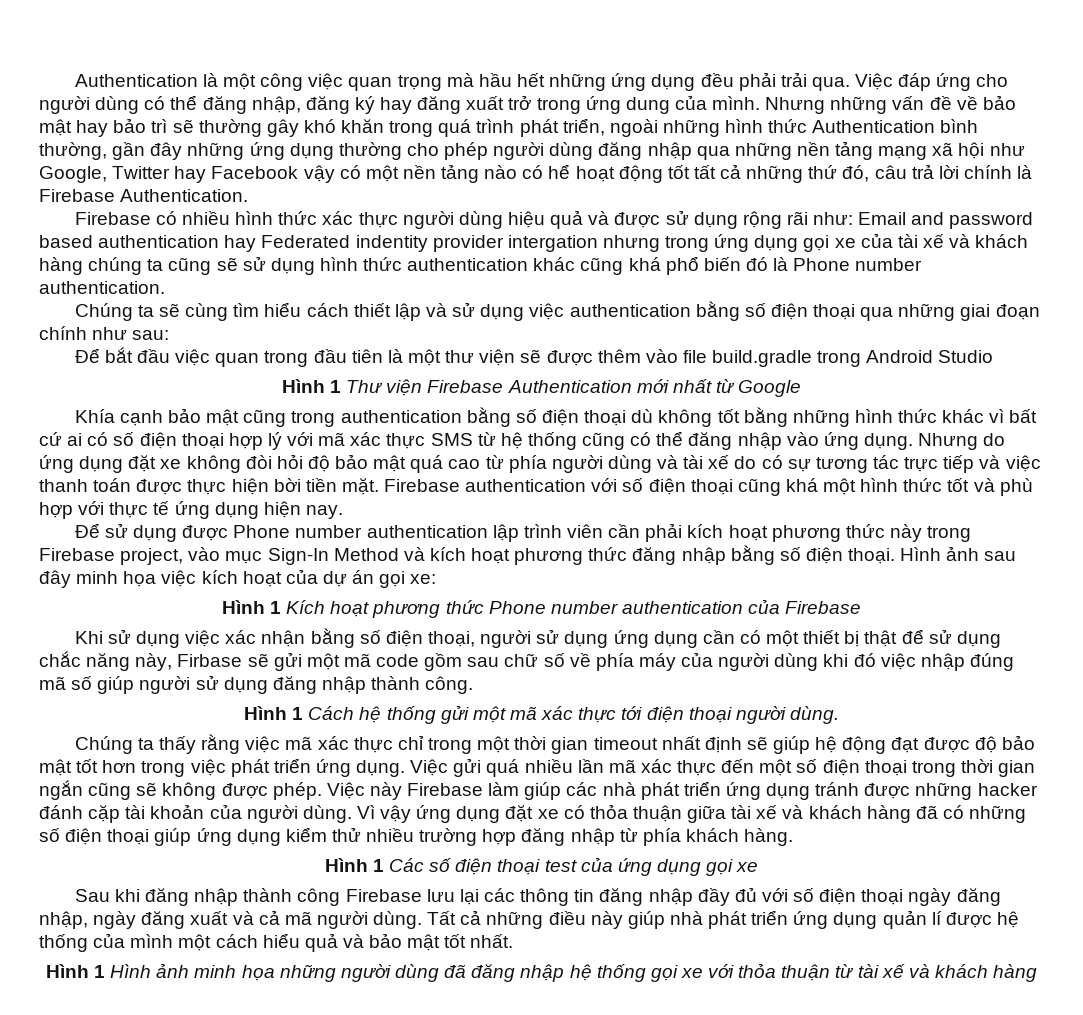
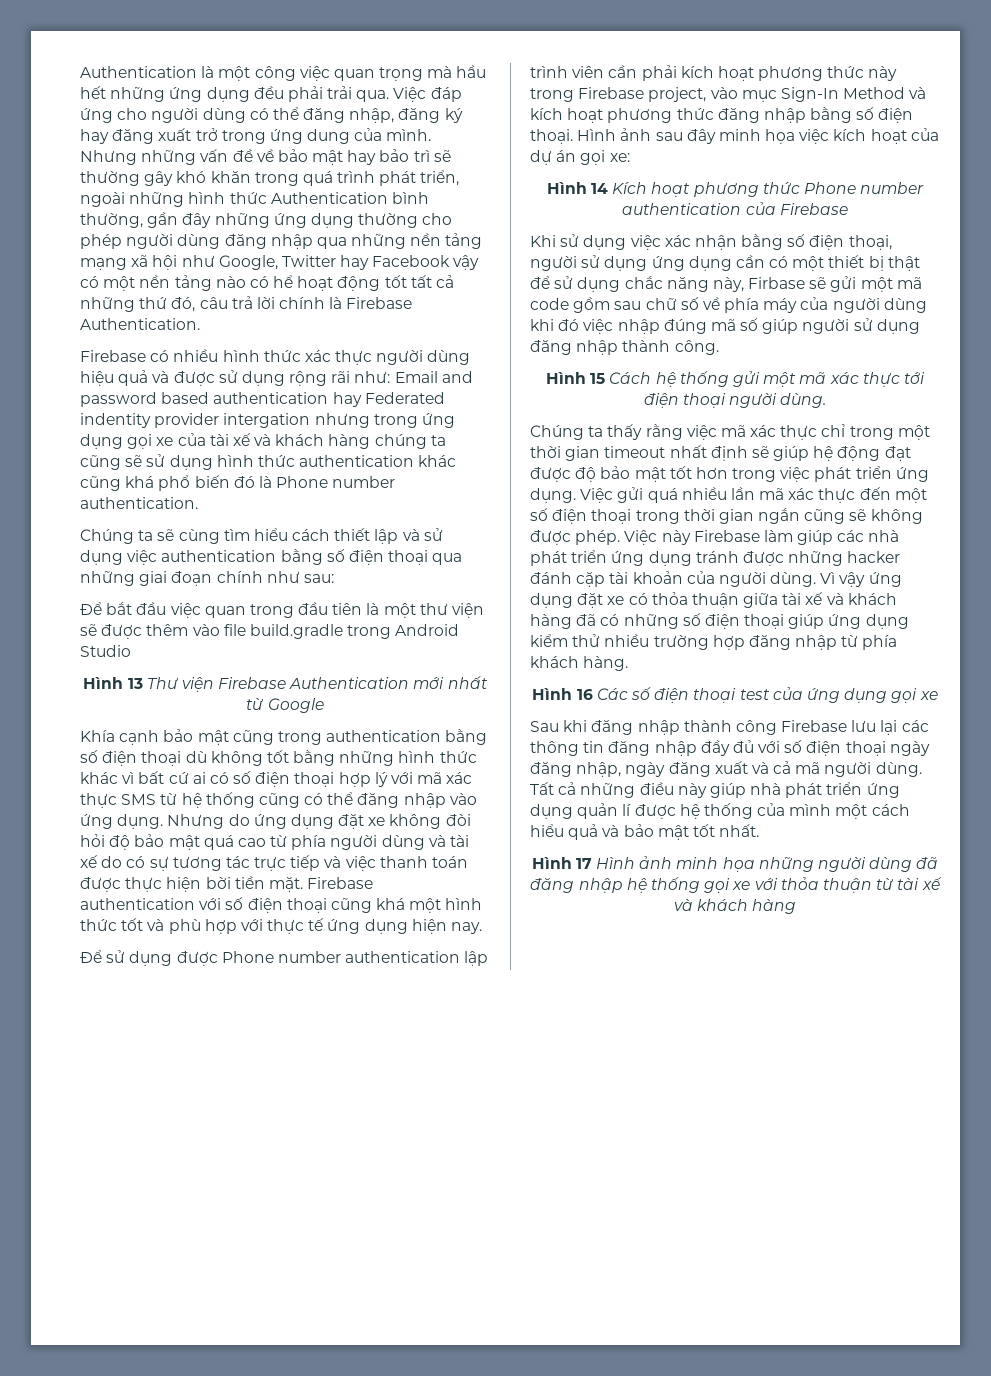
[330,380,342,393] 1 -> [127,678,143,689] 13
[269,601,281,614] 1 -> [591,183,609,194] 14
[292,707,304,720] 1 -> [590,373,606,384] 15
[372,859,384,872] 1 -> [576,689,593,700] 16
[94,965,106,978] 1 -> [575,858,592,869] 17

